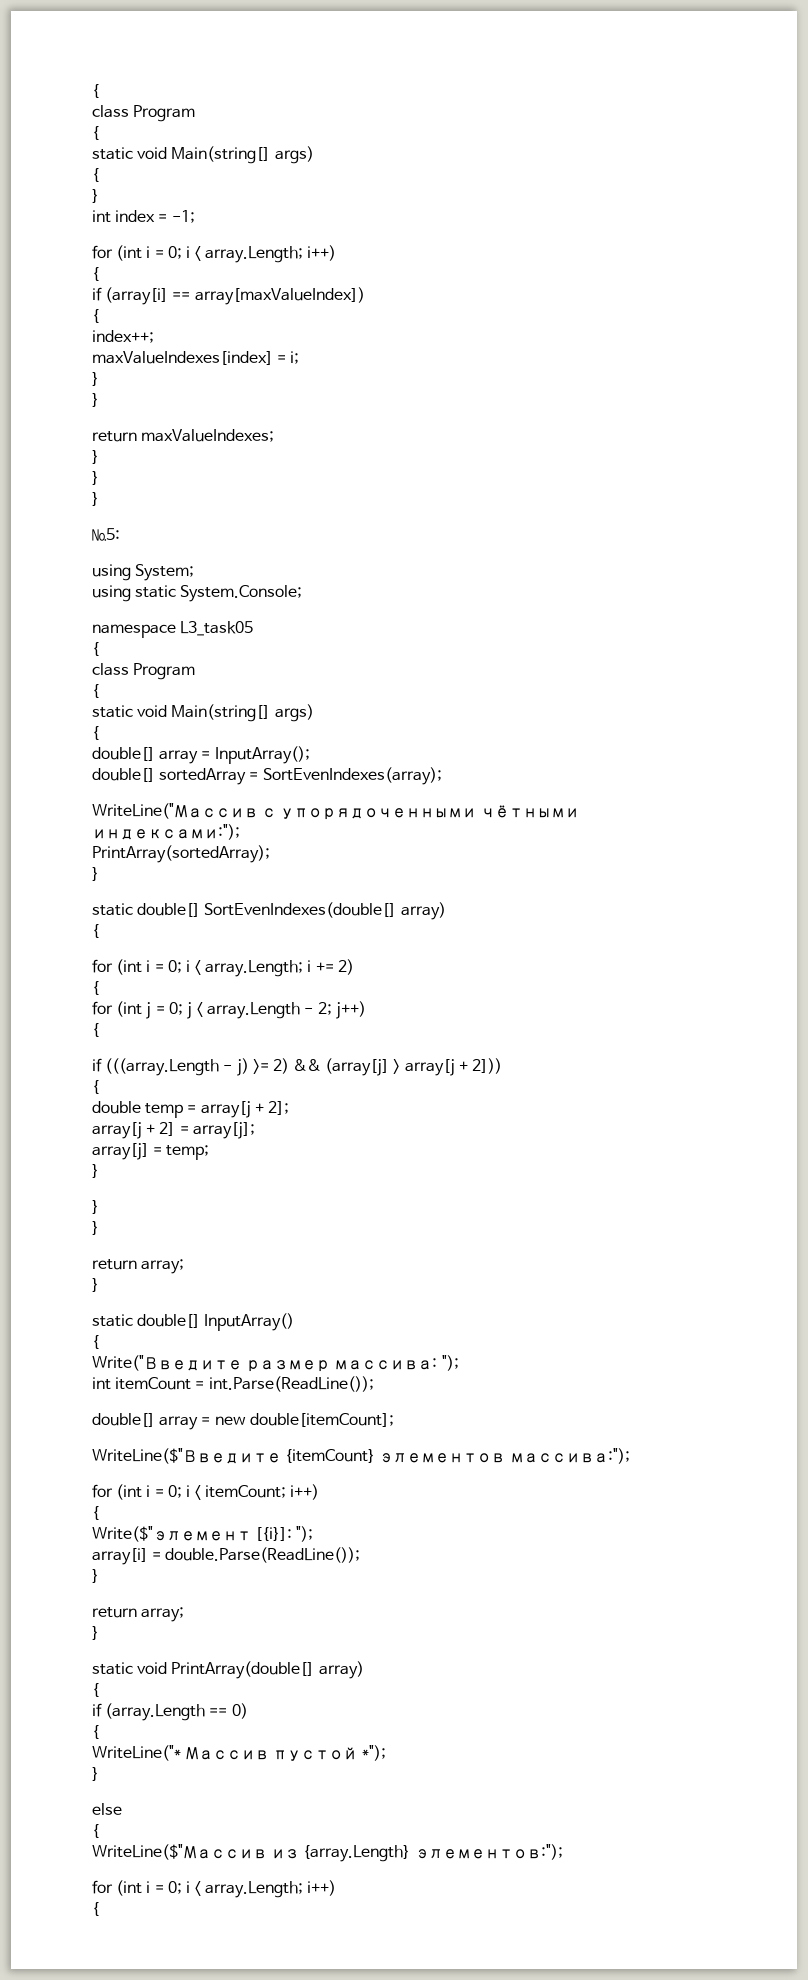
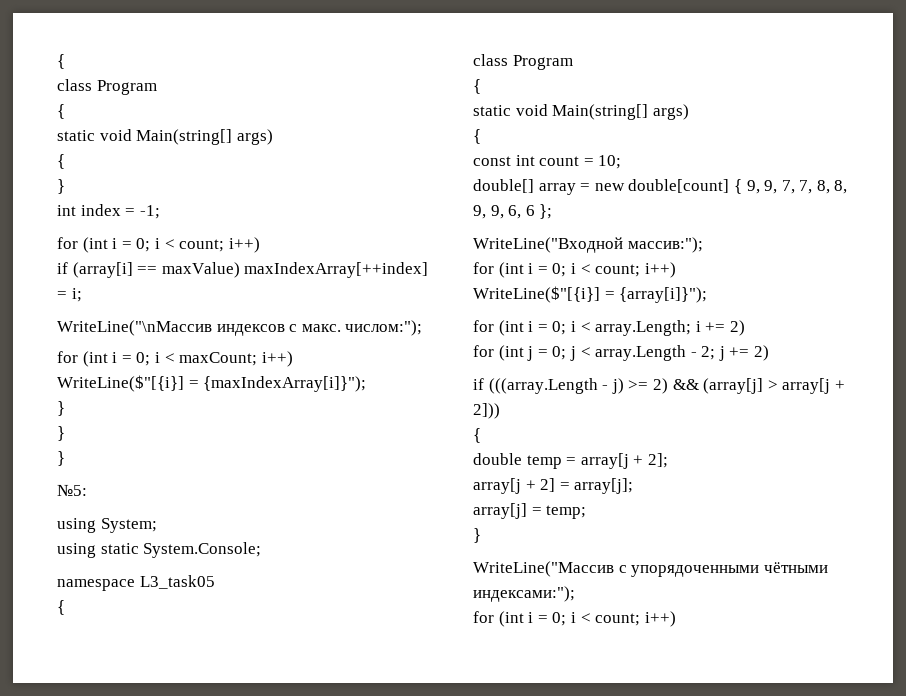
[205,245,337,263] [92,267,99,281] array.Length; i++) // { -> [179,237,260,253] count; i++)
[194,287,365,305] [92,309,99,323] [92,330,154,343] [92,351,300,365] [92,372,99,386] [92,393,99,407] [92,429,275,442] array[maxValueIndex]) // { // index++; // maxValueIndexes[index] = i; // } // } // return maxValueIndexes; -> [161,262,429,278] [57,288,82,302] [57,320,423,336] [57,351,293,367] [57,375,367,392] maxValue) maxIndexArray[++index] = i; // WriteLine("\nМассив индексов с макс. числом:"); // for (int i = 0; i < maxCount; i++) // WriteLine($"[{i}] = {maxIndexArray[i]}");
[92,746,310,764] [92,767,442,785] [92,803,579,820] [92,824,240,840] [92,845,270,863] [92,867,99,881] [92,902,446,920] [92,924,99,938] double[] array = InputArray(); // double[] sortedArray = SortEvenIndexes(array); // WriteLine("Массив с упорядоченными чётными индексами:"); // PrintArray(sortedArray); // } // static double[] SortEvenIndexes(double[] array) // { -> [473,155,622,169] [473,179,848,195] [473,204,553,219] [473,237,703,253] [473,262,676,278] [473,286,708,303] const int count = 10; // double[] array = new double[count] { 9, 9, 7, 7, 8, 8, 9, 9, 6, 6 }; // WriteLine("Входной массив:"); // for (int i = 0; i < count; i++) // WriteLine($"[{i}] = {array[i]}");
[92,981,99,995] // { -> (745, 328) none
[335,1001,366,1019] [92,1023,99,1037] j++) // { -> [718,345,770,361] j += 2)
[92,1200,99,1214] [92,1221,99,1235] [92,1259,185,1274] [92,1278,99,1292] [92,1313,295,1331] [92,1335,99,1349] [92,1355,459,1372] [92,1376,374,1392] [92,1413,394,1430] [92,1448,630,1464] [92,1484,320,1500] [92,1506,99,1520] [92,1526,314,1542] [92,1547,361,1565] [92,1569,99,1583] [92,1607,185,1622] [92,1626,99,1640] [92,1661,364,1679] [92,1683,99,1697] [92,1703,248,1721] [92,1725,99,1739] [92,1745,386,1761] [92,1767,99,1781] [92,1803,122,1815] [92,1824,99,1838] [92,1844,563,1862] [92,1880,337,1898] [92,1902,99,1916] } // } // return array; // } // static double[] InputArray() // { // Write("Введите размер массива: "); // int itemCount = int.Parse(ReadLine()); // double[] array = new double[itemCount]; // WriteLine($"Введите {itemCount} элементов массива:"); // for (int i = 0; i < itemCount; i++) // { // Write($"элемент [{i}]: "); // array[i] = double.Parse(ReadLine()); // } // return array; // } // static void PrintArray(double[] array) // { // if (array.Length == 0) // { // WriteLine("* Массив пустой *"); // } // else // { // WriteLine($"Массив из {array.Length} элементов:"); // for (int i = 0; i < array.Length; i++) // { -> [473,561,828,577] [473,586,575,602] [473,611,676,627] WriteLine("Массив с упорядоченными чётными индексами:"); // for (int i = 0; i < count; i++)

